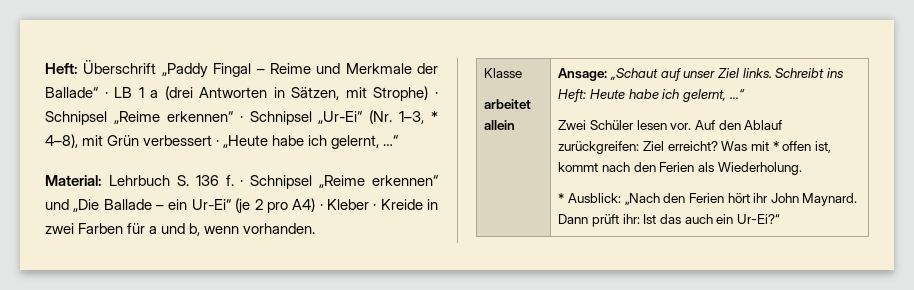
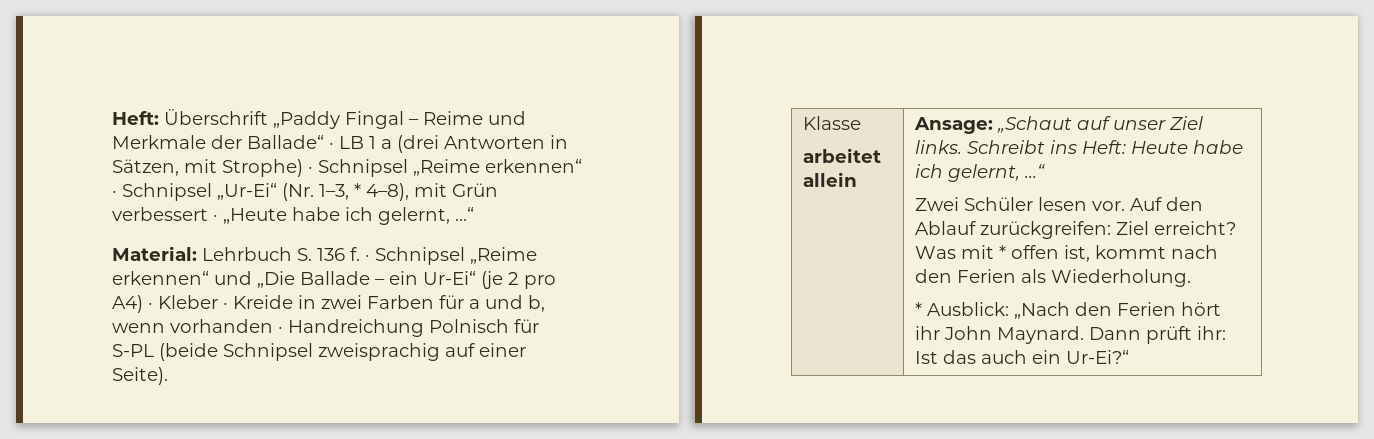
[243,223,316,234] vorhanden. -> [170,319,539,337] [112,343,526,361] [112,367,168,385] vorhanden · Handreichung Polnisch für S-PL (beide Schnipsel zweisprachig auf einer Seite).

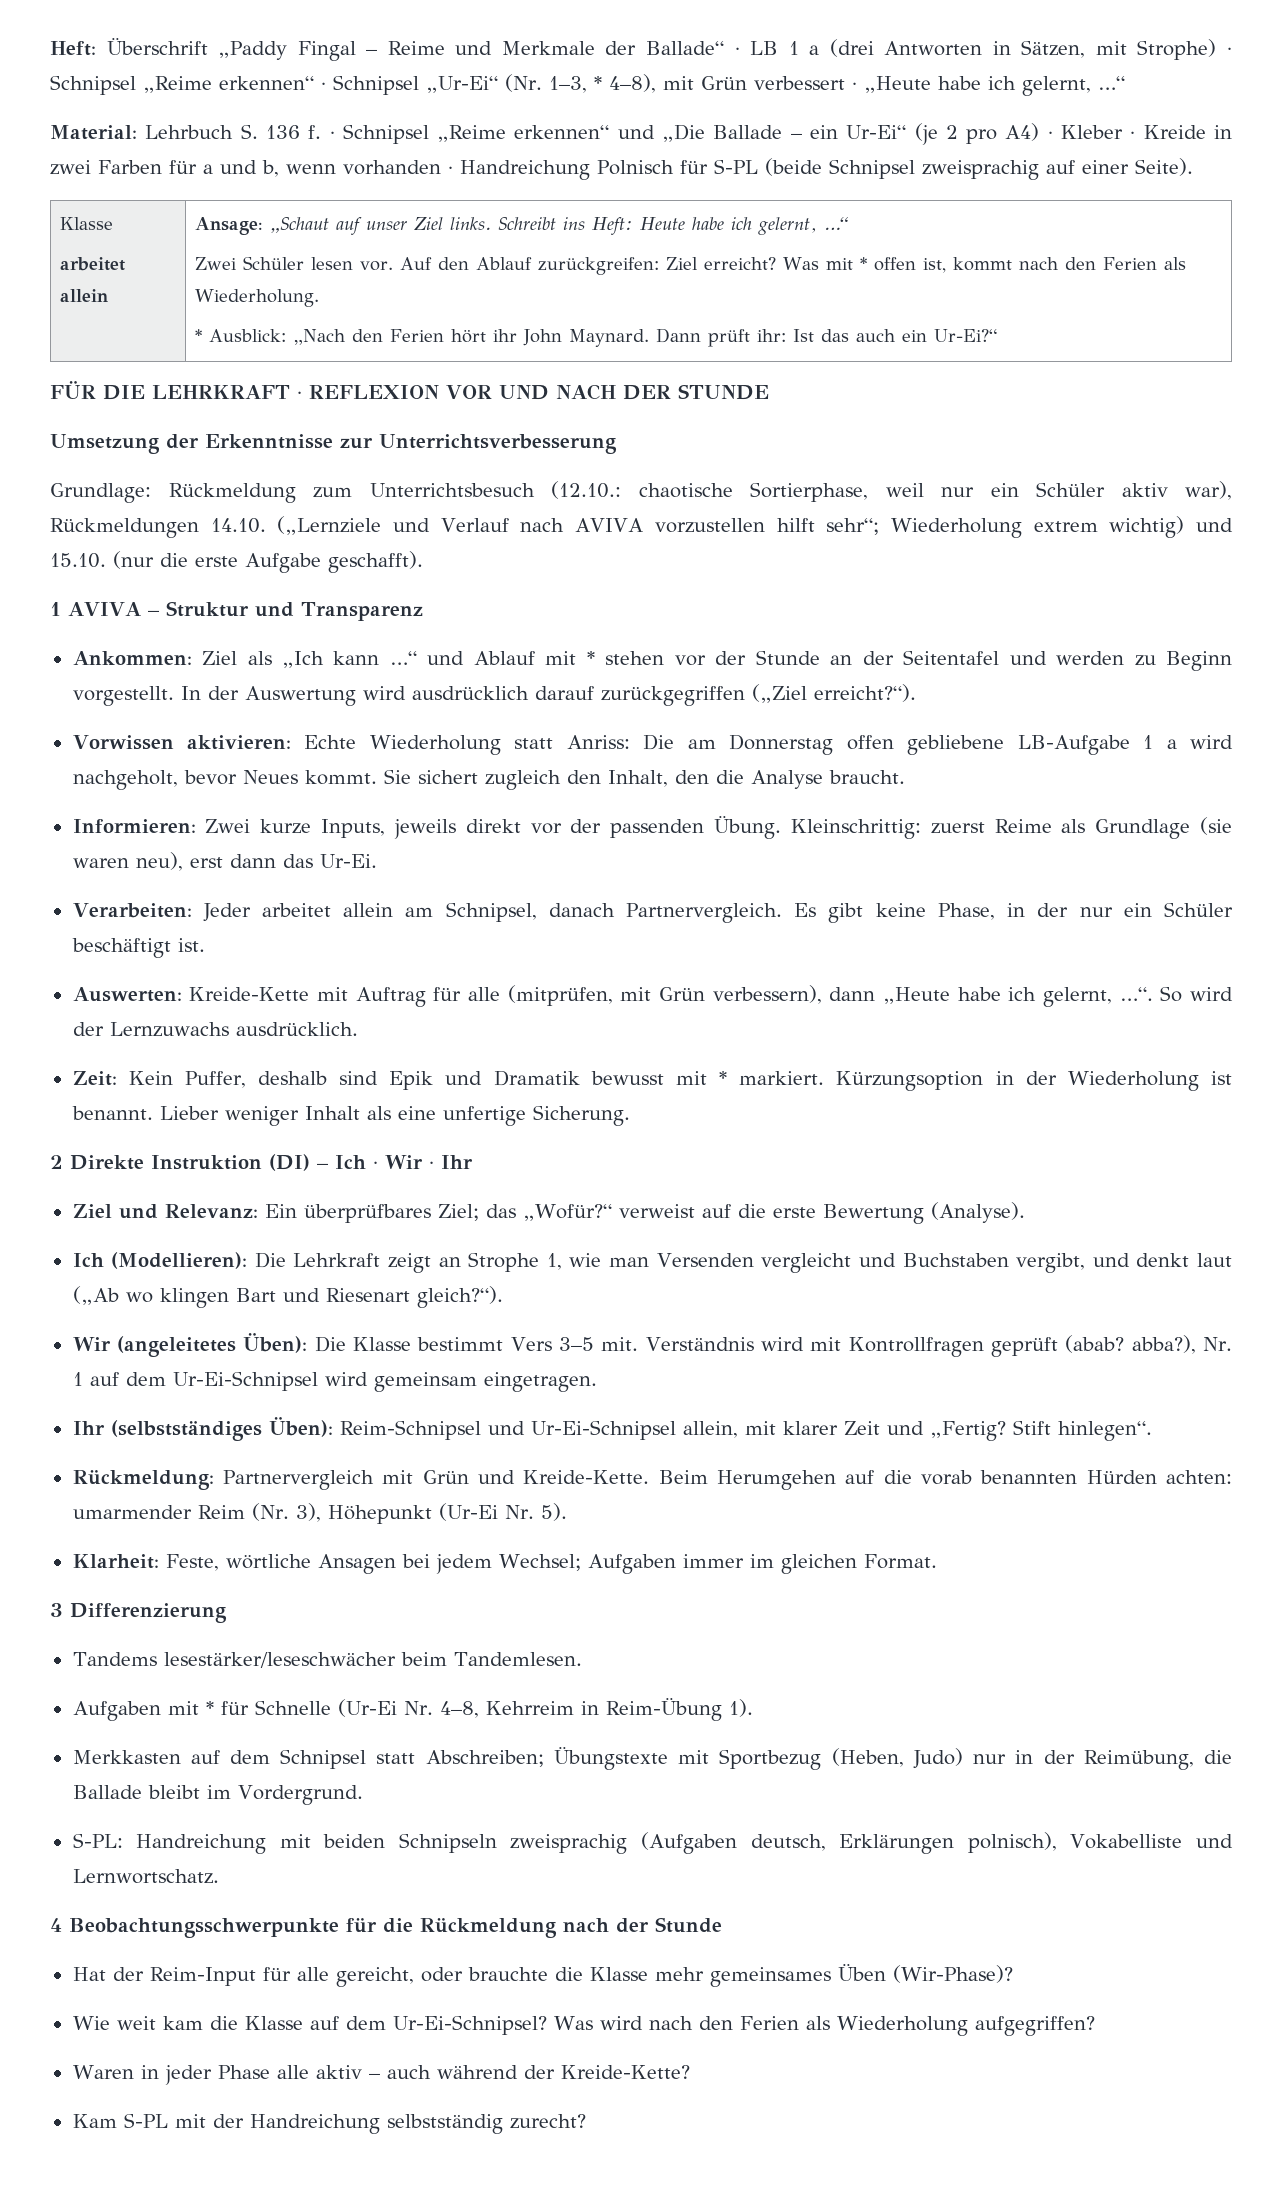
(1130, 357) none -> [50,381,769,400] [50,434,617,454] [50,481,1232,503] [50,516,1233,538] [50,551,423,573] [50,601,423,621] [72,650,1232,671] [72,684,916,706] [72,734,1233,755] [72,769,905,790] [72,816,1232,839] [72,852,377,871] [72,902,1234,923] [71,938,205,958] [72,985,1233,1007] [72,1022,358,1037] [72,1070,1233,1091] [71,1105,630,1126] [50,1154,473,1171] [72,1202,1025,1224] [72,1252,1232,1273] [72,1286,503,1308] [72,1333,1233,1357] [72,1371,597,1392] [72,1417,1152,1441] [72,1470,1232,1490] [72,1503,567,1524] [72,1554,937,1574] [50,1603,227,1623] [72,1652,582,1668] [72,1698,753,1721] [72,1747,1233,1770] [72,1785,363,1805] [72,1832,1233,1854] [72,1869,219,1884] [50,1917,722,1938] [72,1964,1013,1987] [72,2015,1095,2036] [72,2065,690,2085] [72,2113,586,2134] // FÜR DIE LEHRKRAFT · REFLEXION VOR UND NACH DER STUNDE // Umsetzung der Erkenntnisse zur Unterrichtsverbesserung // Grundlage: Rückmeldung zum Unterrichtsbesuch (12.10.: chaotische Sortierphase, weil nur ein Schüler aktiv war), Rückmeldungen 14.10. („Lernziele und Verlauf nach AVIVA vorzustellen hilft sehr“; Wiederholung extrem wichtig) und 15.10. (nur die erste Aufgabe geschafft). // 1 AVIVA – Struktur und Transparenz // Ankommen: Ziel als „Ich kann …“ und Ablauf mit * stehen vor der Stunde an der Seitentafel und werden zu Beginn vorgestellt. In der Auswertung wird ausdrücklich darauf zurückgegriffen („Ziel erreicht?“). // Vorwissen aktivieren: Echte Wiederholung statt Anriss: Die am Donnerstag offen gebliebene LB-Aufgabe 1 a wird nachgeholt, bevor Neues kommt. Sie sichert zugleich den Inhalt, den die Analyse braucht. // Informieren: Zwei kurze Inputs, jeweils direkt vor der passenden Übung. Kleinschrittig: zuerst Reime als Grundlage (sie waren neu), erst dann das Ur-Ei. // Verarbeiten: Jeder arbeitet allein am Schnipsel, danach Partnervergleich. Es gibt keine Phase, in der nur ein Schüler beschäftigt ist. // Auswerten: Kreide-Kette mit Auftrag für alle (mitprüfen, mit Grün verbessern), dann „Heute habe ich gelernt, …“. So wird der Lernzuwachs ausdrücklich. // Zeit: Kein Puffer, deshalb sind Epik und Dramatik bewusst mit * markiert. Kürzungsoption in der Wiederholung ist benannt. Lieber weniger Inhalt als eine unfertige Sicherung. // 2 Direkte Instruktion (DI) – Ich · Wir · Ihr // Ziel und Relevanz: Ein überprüfbares Ziel; das „Wofür?“ verweist auf die erste Bewertung (Analyse). // Ich (Modellieren): Die Lehrkraft zeigt an Strophe 1, wie man Versenden vergleicht und Buchstaben vergibt, und denkt laut („Ab wo klingen Bart und Riesenart gleich?“). // Wir (angeleitetes Üben): Die Klasse bestimmt Vers 3–5 mit. Verständnis wird mit Kontrollfragen geprüft (abab? abba?), Nr. 1 auf dem Ur-Ei-Schnipsel wird gemeinsam eingetragen. // Ihr (selbstständiges Üben): Reim-Schnipsel und Ur-Ei-Schnipsel allein, mit klarer Zeit und „Fertig? Stift hinlegen“. // Rückmeldung: Partnervergleich mit Grün und Kreide-Kette. Beim Herumgehen auf die vorab benannten Hürden achten: umarmender Reim (Nr. 3), Höhepunkt (Ur-Ei Nr. 5). // Klarheit: Feste, wörtliche Ansagen bei jedem Wechsel; Aufgaben immer im gleichen Format. // 3 Differenzierung // Tandems lesestärker/leseschwächer beim Tandemlesen. // Aufgaben mit * für Schnelle (Ur-Ei Nr. 4–8, Kehrreim in Reim-Übung 1). // Merkkasten auf dem Schnipsel statt Abschreiben; Übungstexte mit Sportbezug (Heben, Judo) nur in der Reimübung, die Ballade bleibt im Vordergrund. // S-PL: Handreichung mit beiden Schnipseln zweisprachig (Aufgaben deutsch, Erklärungen polnisch), Vokabelliste und Lernwortschatz. // 4 Beobachtungsschwerpunkte für die Rückmeldung nach der Stunde // Hat der Reim-Input für alle gereicht, oder brauchte die Klasse mehr gemeinsames Üben (Wir-Phase)? // Wie weit kam die Klasse auf dem Ur-Ei-Schnipsel? Was wird nach den Ferien als Wiederholung aufgegriffen? // Waren in jeder Phase alle aktiv – auch während der Kreide-Kette? // Kam S-PL mit der Handreichung selbstständig zurecht?

